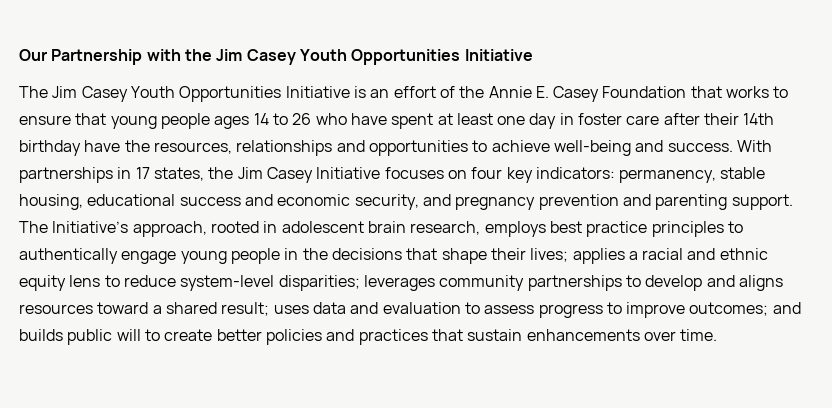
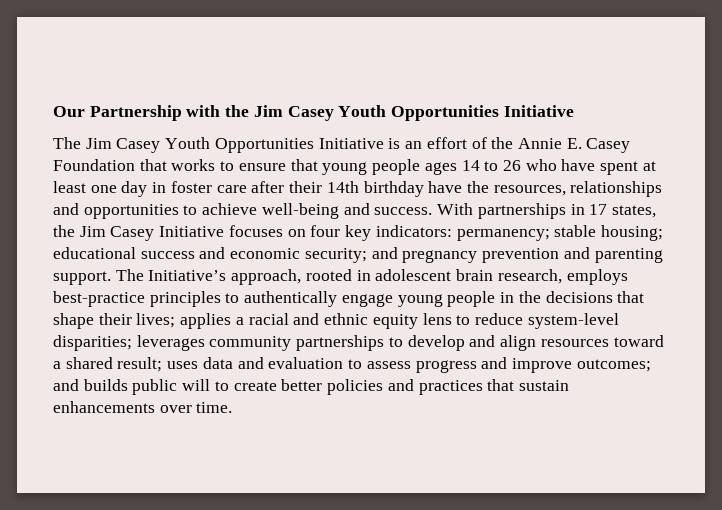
[619,167,766,183] [19,194,83,210] permanency, stable housing, -> [456,225,663,241] permanency; stable housing;
[354,194,419,210] security, -> [304,248,367,263] security;
[549,221,648,237] best practice -> [53,291,145,307] best-practice
[738,275,783,291] aligns -> [500,335,537,351] align
[606,302,622,314] to -> [481,357,508,369] and

